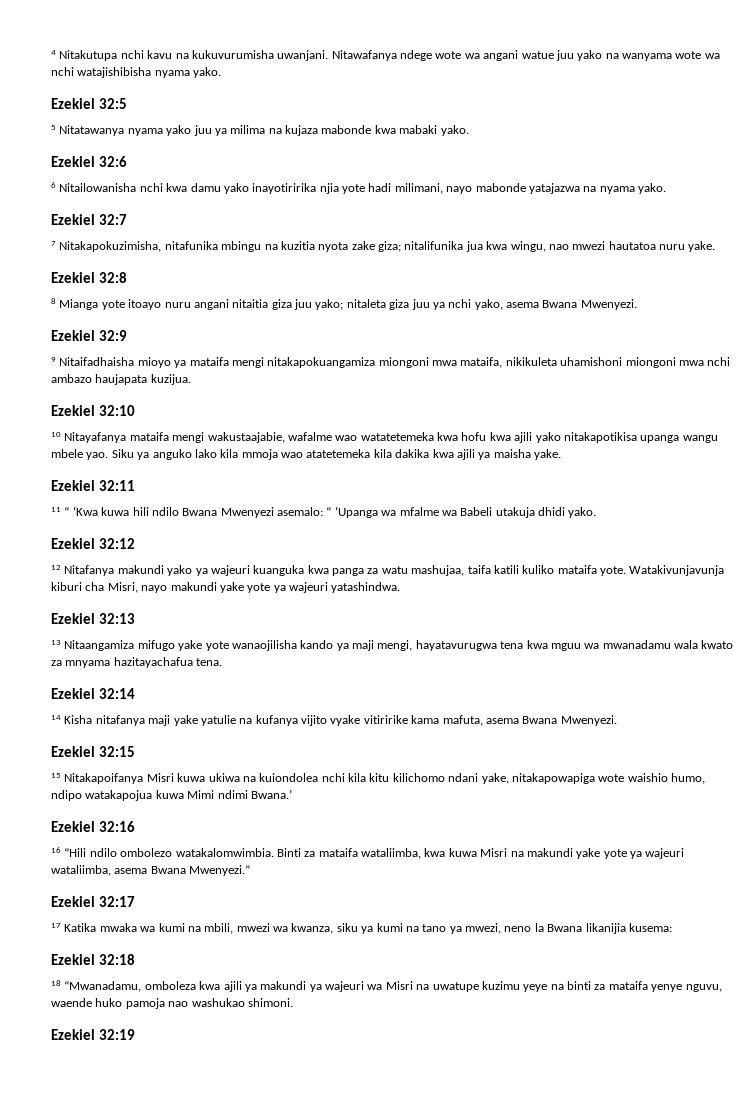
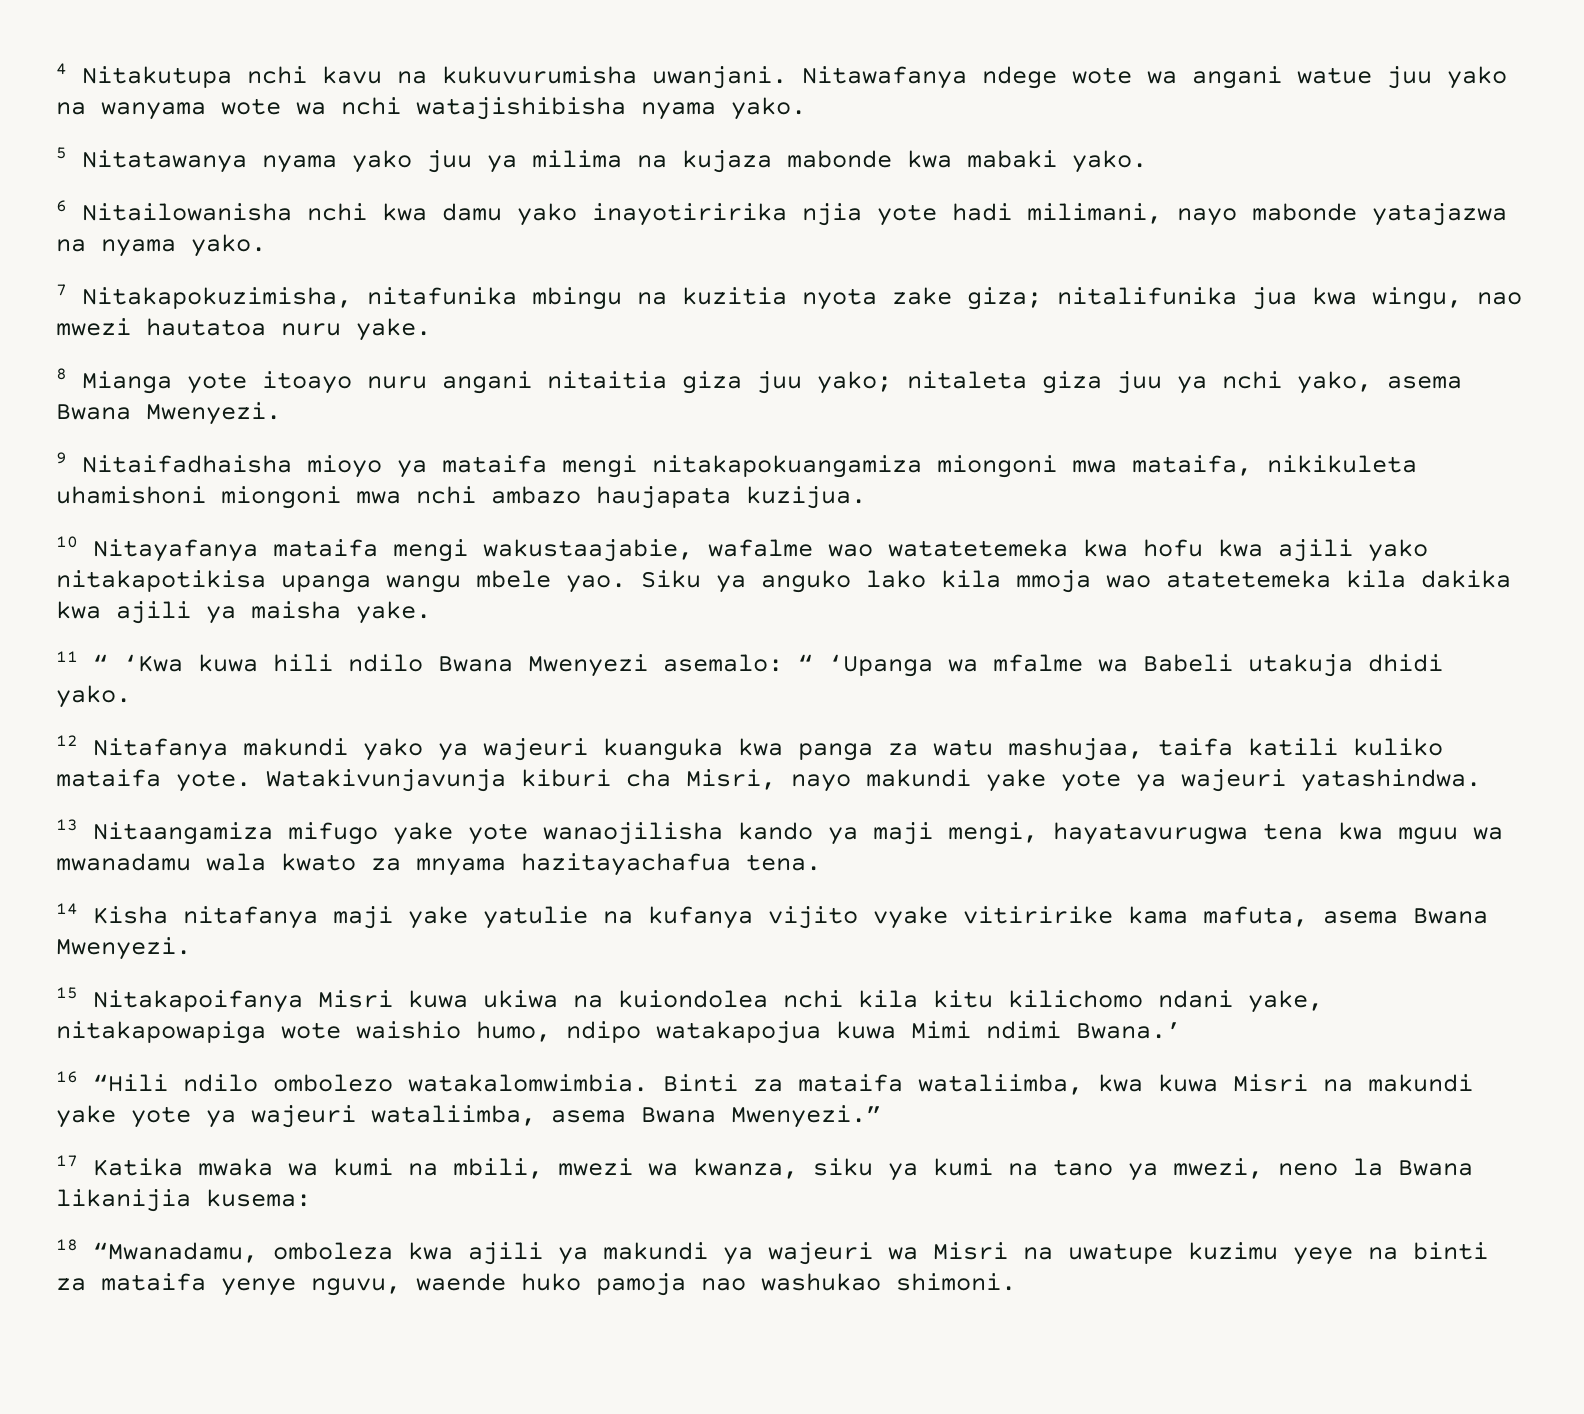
[51,98,127,109] // Ezekiel 32:5 -> (806, 108) none
[51,156,127,167] // Ezekiel 32:6 -> (1147, 161) none
[51,214,127,225] // Ezekiel 32:7 -> (266, 245) none
[51,272,127,283] // Ezekiel 32:8 -> (431, 329) none
[51,330,127,341] // Ezekiel 32:9 -> (281, 413) none
[51,405,135,416] // Ezekiel 32:10 -> (866, 497) none
[51,480,135,491] // Ezekiel 32:11 -> (431, 612) none
[51,538,135,549] // Ezekiel 32:12 -> (131, 696) none
[51,613,135,624] // Ezekiel 32:13 -> (1481, 780) none
[51,688,135,699] // Ezekiel 32:14 -> (821, 862) none
[51,746,135,757] // Ezekiel 32:15 -> (191, 948) none
[51,821,135,832] // Ezekiel 32:16 -> (1181, 1030) none
[51,896,135,907] // Ezekiel 32:17 -> (881, 1116) none
[51,954,135,965] // Ezekiel 32:18 -> (311, 1198) none
[51,1029,135,1040] // Ezekiel 32:19 -> (1016, 1282) none

